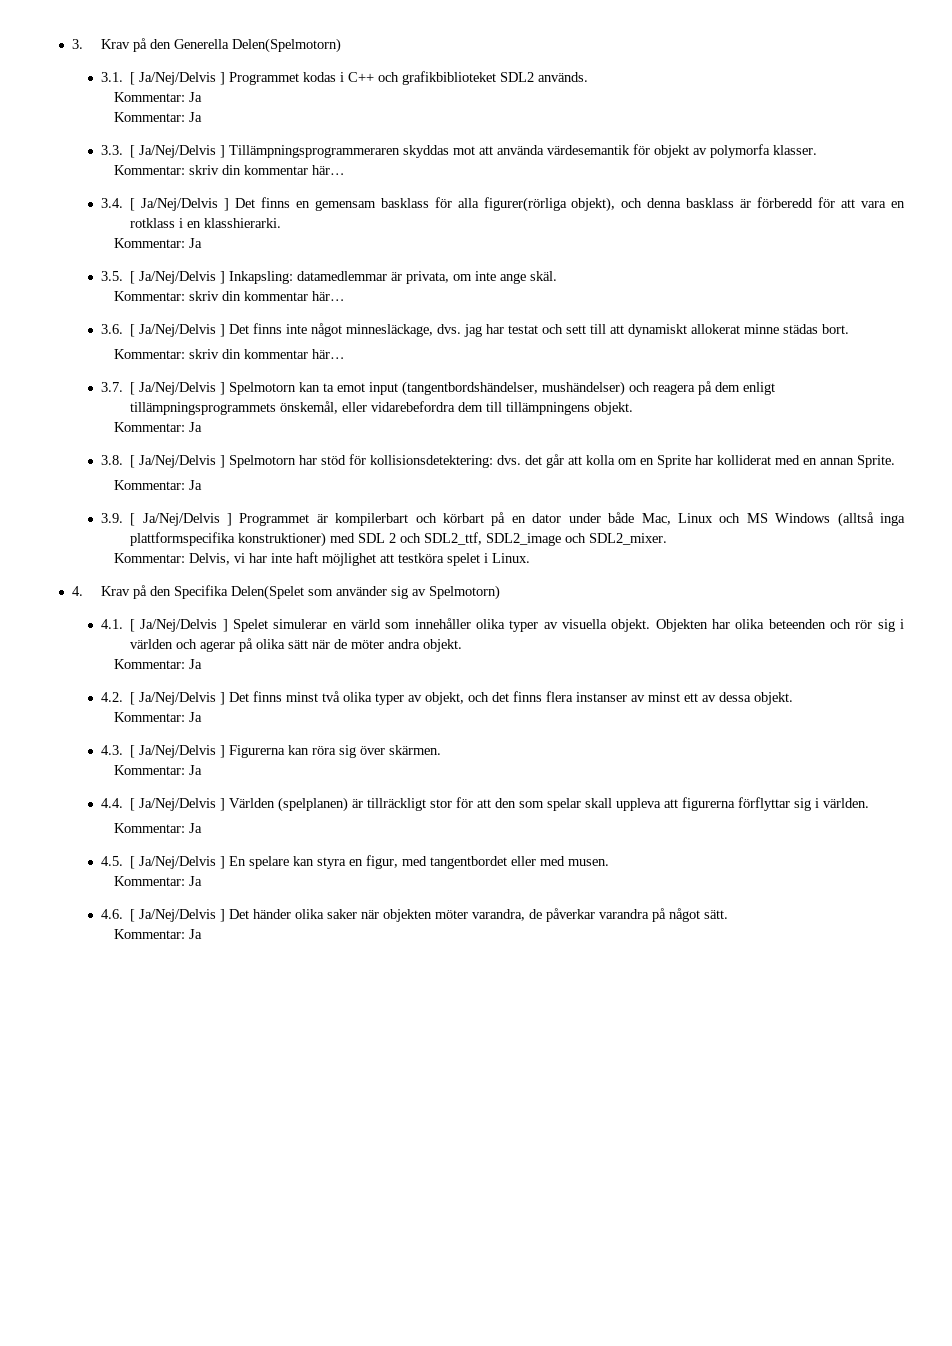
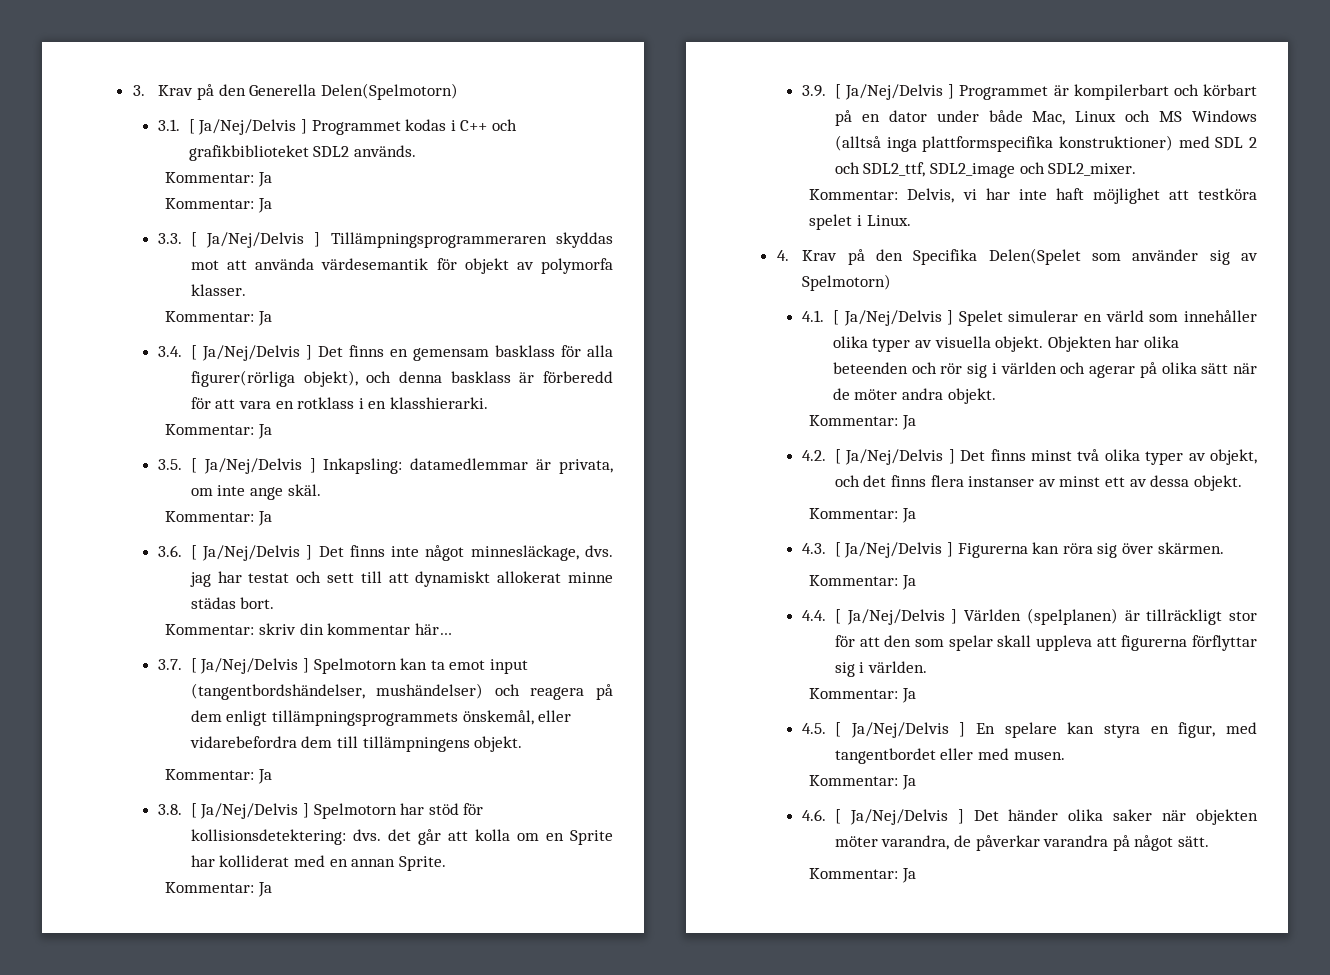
[188,165,345,175] skriv din kommentar här… -> [257,311,272,326] Ja
[188,291,345,301] skriv din kommentar här… -> [257,511,272,526] Ja

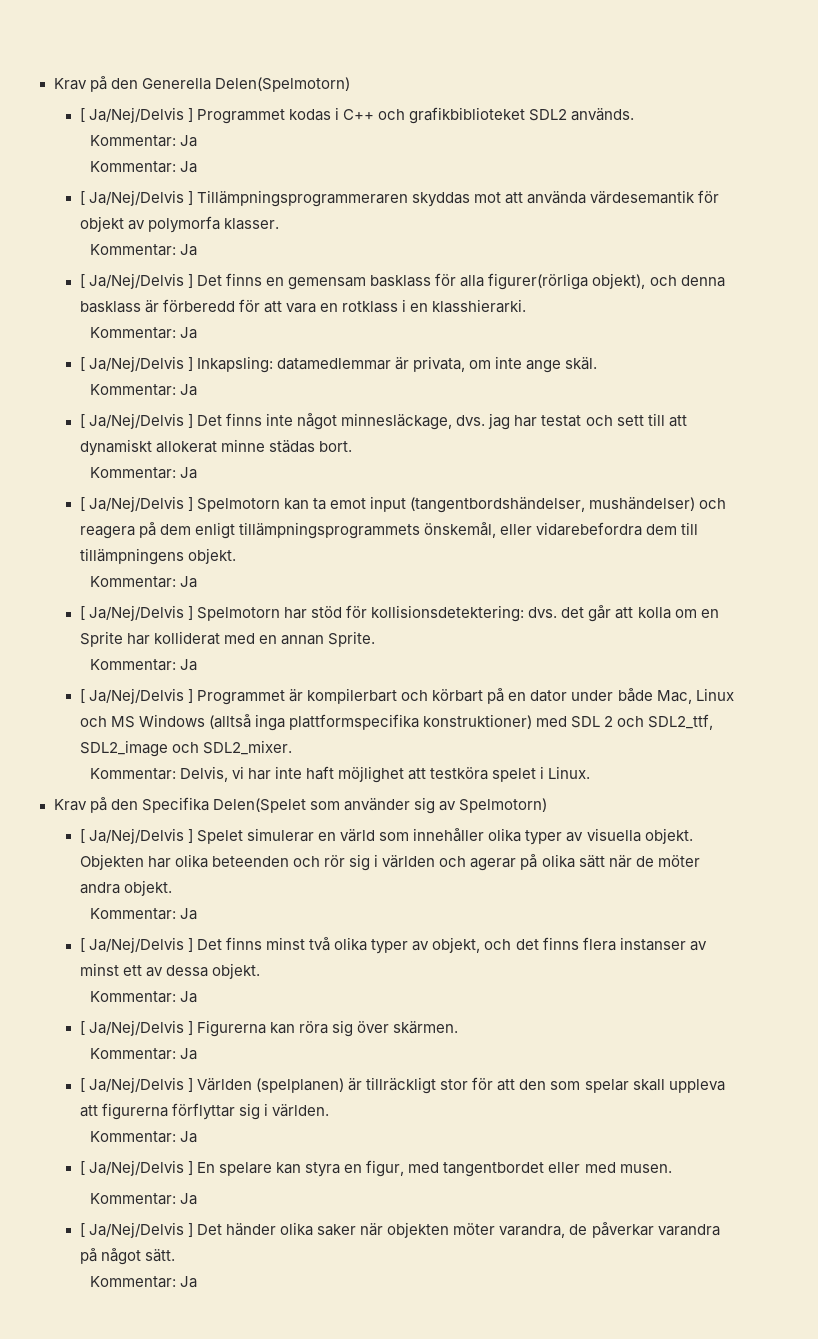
[132,85,145,96] 3. -> (53, 84) none
[158,119,181,131] 3.1. -> (350, 84) none
[158,233,183,244] 3.3. -> (197, 167) none
[158,346,183,357] 3.4. -> (197, 250) none
[158,459,183,470] 3.5. -> (197, 333) none
[158,545,183,557] 3.6. -> (197, 390) none
[258,623,452,635] [158,659,183,670] skriv din kommentar här… // 3.7. -> [179,467,197,479] Ja //
[158,804,183,815] 3.8. -> (197, 582) none
[802,85,827,97] 3.9. -> (197, 665) none
[776,250,789,261] 4. -> (591, 772) none
[802,310,825,322] 4.1. -> (547, 805) none
[802,450,827,461] 4.2. -> (197, 914) none
[802,543,827,554] 4.3. -> (197, 997) none
[802,610,827,621] 4.4. -> (197, 1054) none
[802,723,827,734] 4.5. -> (197, 1137) none
[802,809,827,821] 4.6. -> (197, 1199) none

